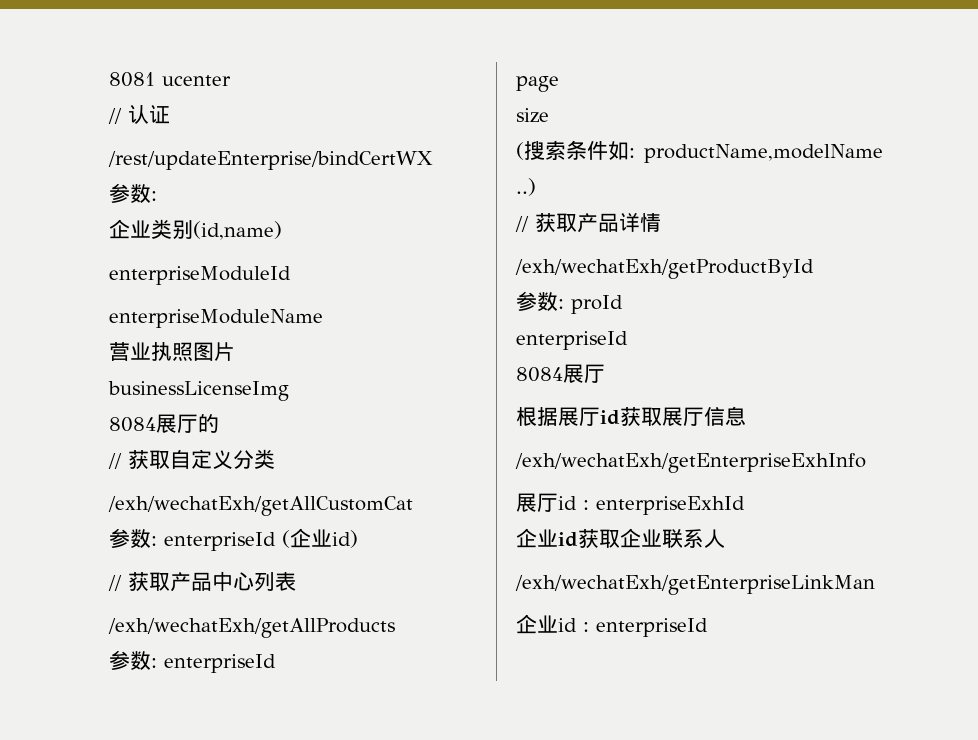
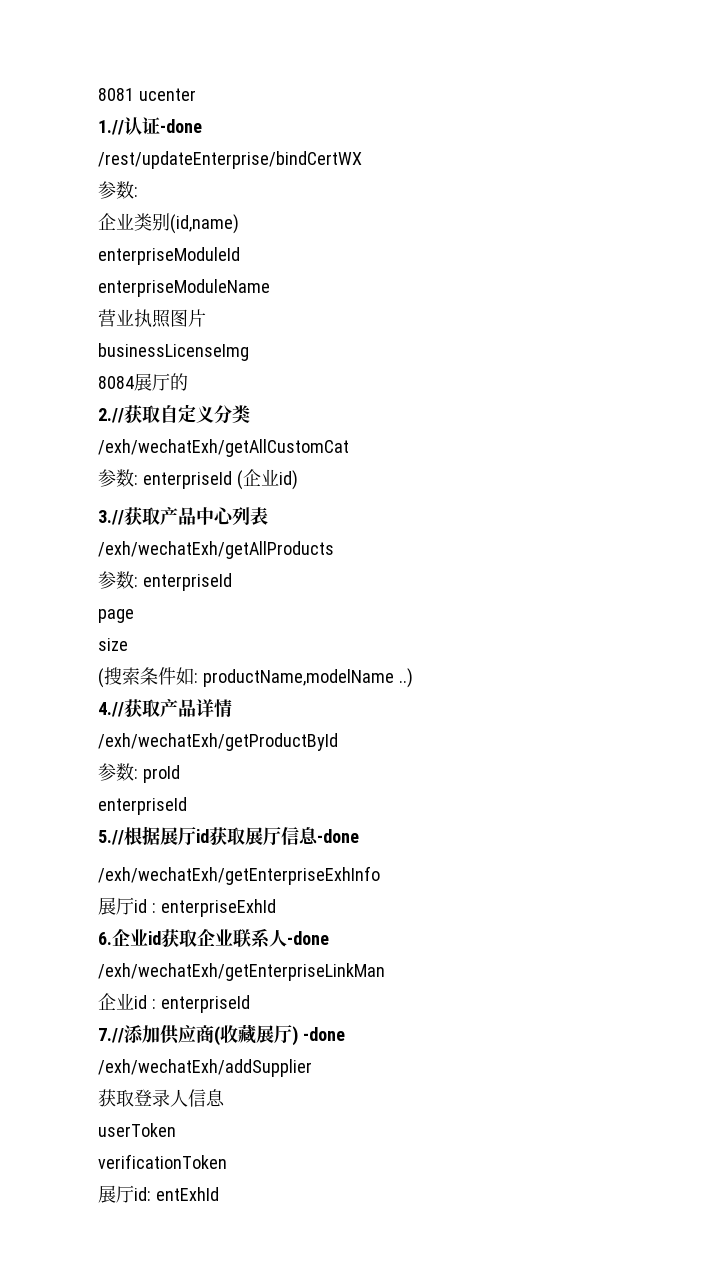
[108,108,122,124] // -> [98,120,124,135] 1.//
(170, 114) none -> [160,119,202,133] -done
[108,453,122,469] // -> [98,408,124,423] 2.//
[108,575,122,591] // -> [98,510,124,525] 3.//
[515,216,529,232] // -> [98,702,124,717] 4.//
[516,364,605,383] 8084展厅 // -> [98,830,124,845] 5.//
(746, 416) none -> [317,829,359,843] -done
(745, 505) none -> [98,932,112,945] 6.
(725, 538) none -> [287,931,329,945] -done
(708, 627) none -> [98,1024,345,1046] [98,1059,312,1077] [98,1089,225,1107] [98,1123,176,1137] [98,1154,227,1169] [98,1185,219,1203] // 7.//添加供应商(收藏展厅) -done // /exh/wechatExh/addSupplier // 获取登录人信息 // userToken // verificationToken // 展厅id: entExhId

